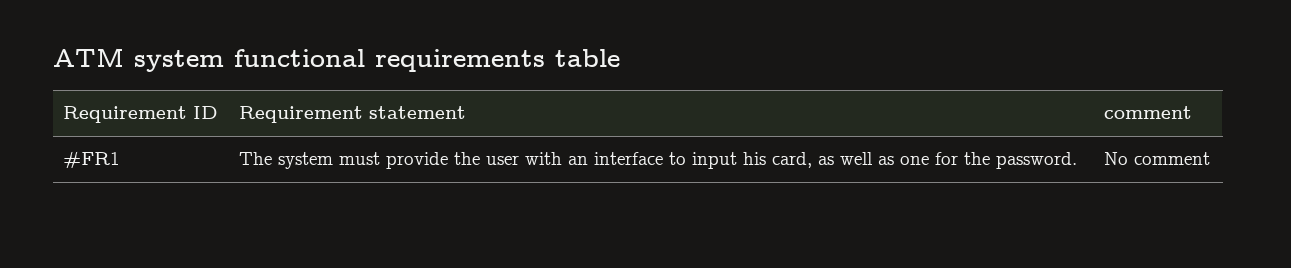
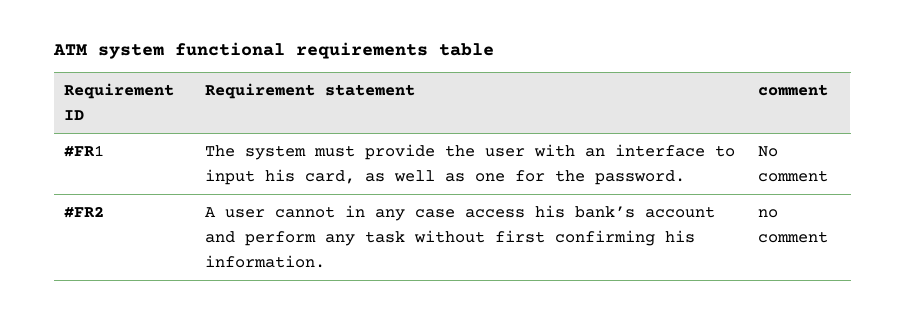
(1210, 158) none -> [64,206,105,218] [205,205,716,221] [205,230,696,246] [205,255,326,268] [758,209,779,218] [758,231,829,243] // #FR2 | A user cannot in any case access his bank’s account and perform any task without first confirming his information. | no comment

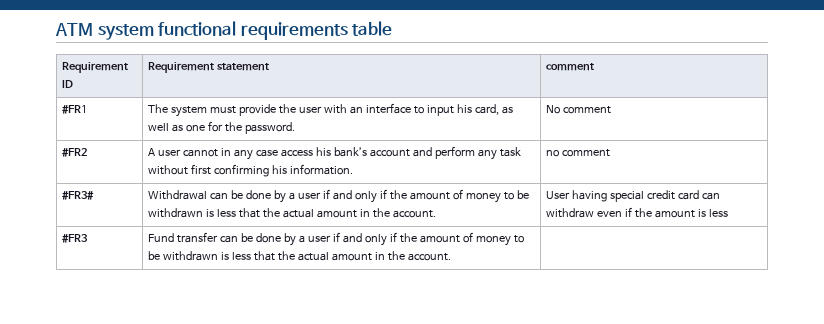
(829, 237) none -> [62,191,95,200] [148,189,529,203] [148,208,437,218] [546,190,721,202] [546,207,729,218] [62,234,89,243] [148,232,524,246] [148,251,451,261] // #FR3# | Withdrawal can be done by a user if and only if the amount of money to be withdrawn is less that the actual amount in the account. | User having special credit card can withdraw even if the amount is less // #FR3 | Fund transfer can be done by a user if and only if the amount of money to be withdrawn is less that the actual amount in the account. |

